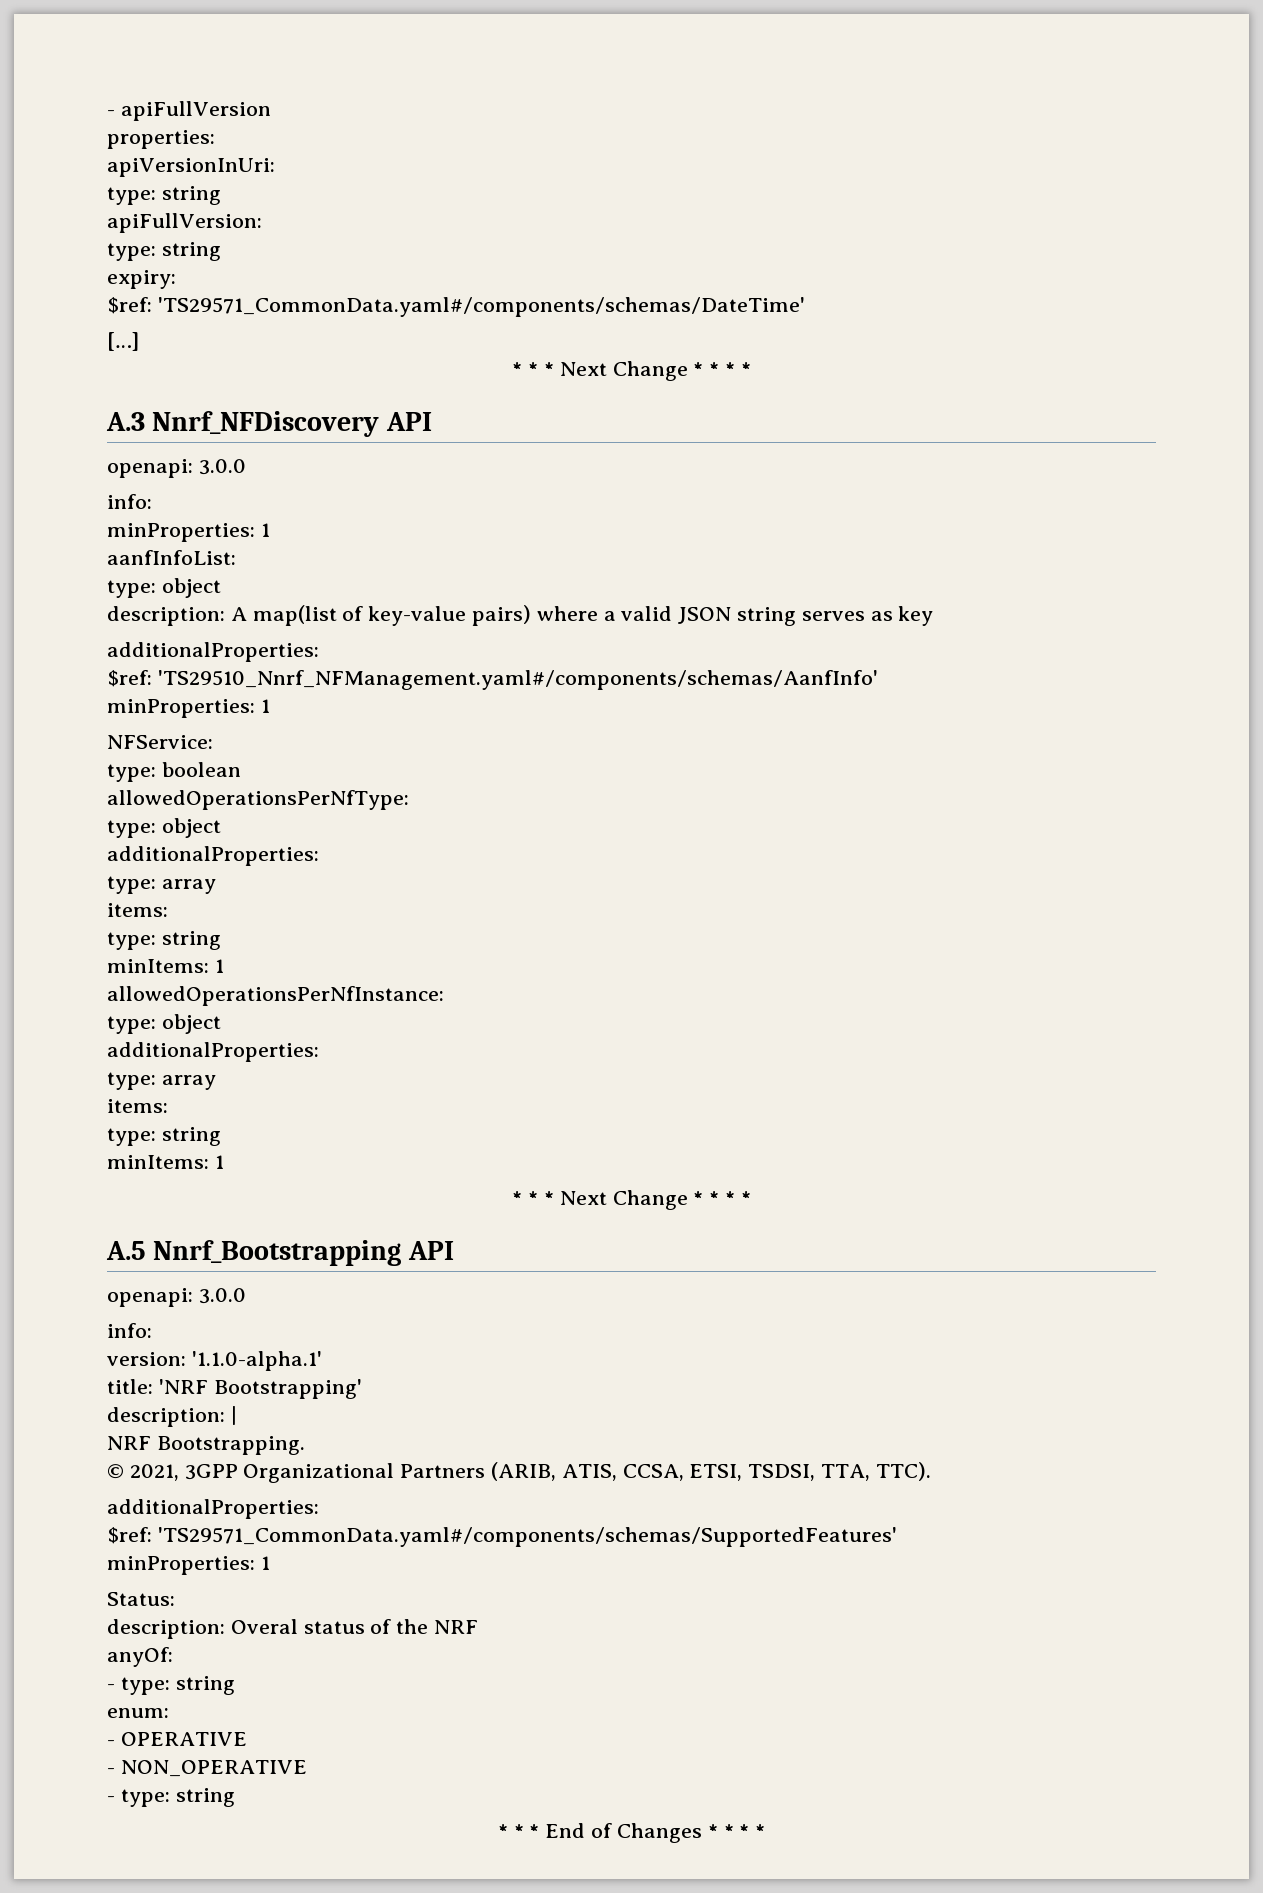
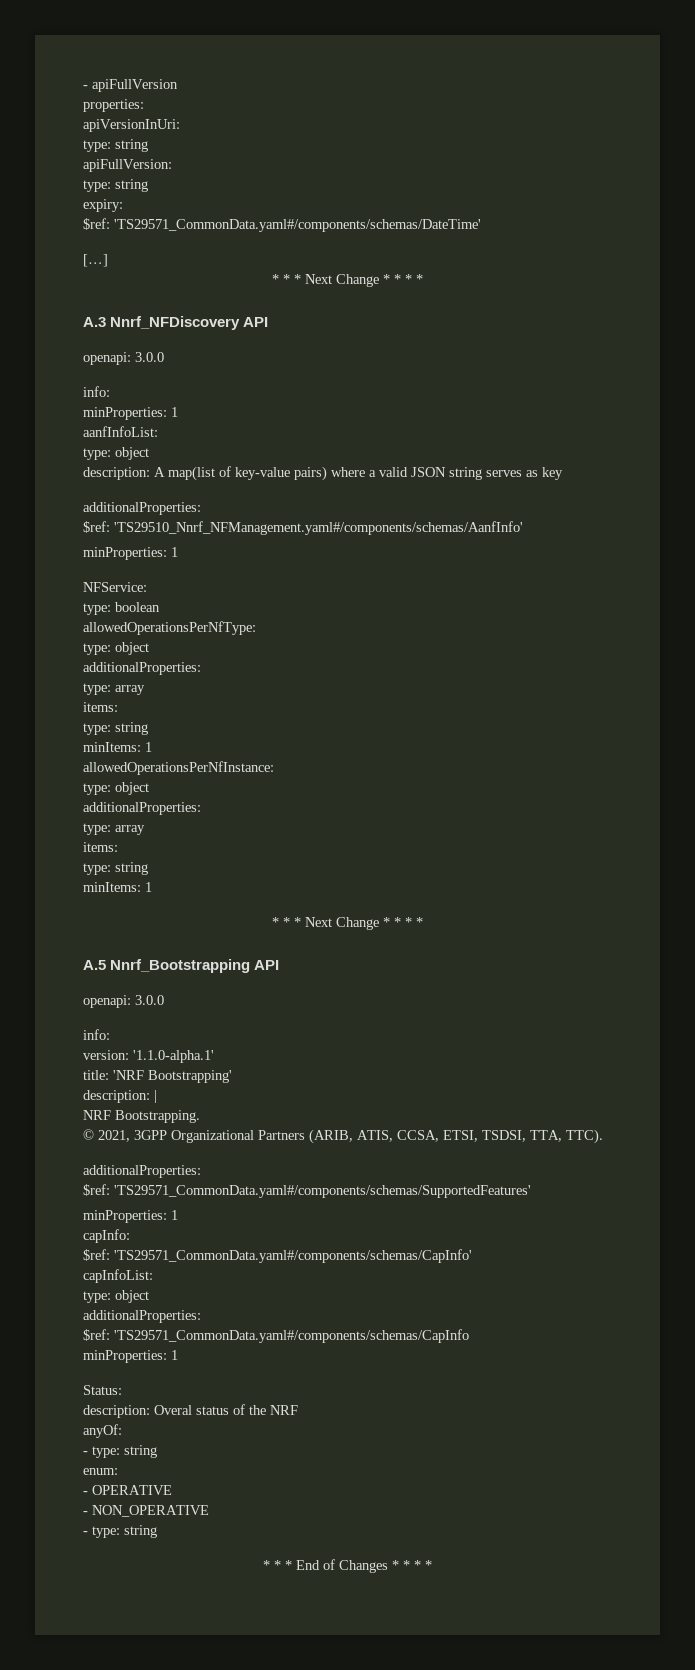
(270, 1563) none -> [83,1229,130,1243] [83,1249,472,1263] [83,1269,153,1283] [83,1290,149,1303] [83,1310,201,1323] [83,1329,469,1343] [83,1350,178,1363] // capInfo: // $ref: 'TS29571_CommonData.yaml#/components/schemas/CapInfo' // capInfoList: // type: object // additionalProperties: // $ref: 'TS29571_CommonData.yaml#/components/schemas/CapInfo // minProperties: 1

